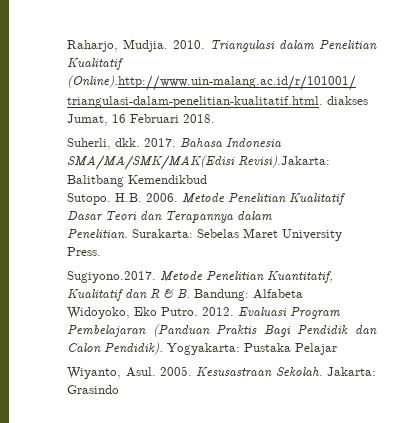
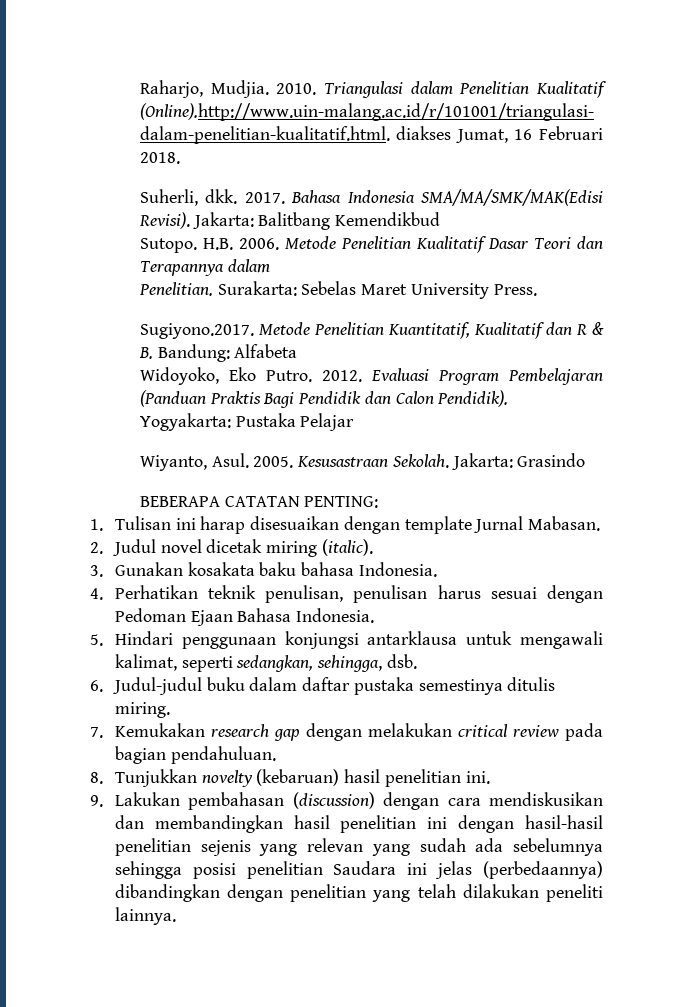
[238,155,331,168] Revisi).Jakarta: -> [138,212,254,229] Revisi). Jakarta:
(120, 389) none -> [139,496,379,508] [90,516,601,534] [90,539,373,557] [90,562,437,577] [90,585,603,603] [114,608,375,626] [90,631,603,649] [114,654,417,672] [90,677,556,695] [114,702,170,718] [90,723,603,741] [114,746,276,764] [90,769,490,787] [90,792,603,810] [114,815,603,833] [114,838,603,856] [114,861,603,879] [114,884,603,902] [114,907,176,925] // BEBERAPA CATATAN PENTING: // 1. Tulisan ini harap disesuaikan dengan template Jurnal Mabasan. // 2. Judul novel dicetak miring (italic). // 3. Gunakan kosakata baku bahasa Indonesia. // 4. Perhatikan teknik penulisan, penulisan harus sesuai dengan Pedoman Ejaan Bahasa Indonesia. // 5. Hindari penggunaan konjungsi antarklausa untuk mengawali kalimat, seperti sedangkan, sehingga, dsb. // 6. Judul-judul buku dalam daftar pustaka semestinya ditulis miring. // 7. Kemukakan research gap dengan melakukan critical review pada bagian pendahuluan. // 8. Tunjukkan novelty (kebaruan) hasil penelitian ini. // 9. Lakukan pembahasan (discussion) dengan cara mendiskusikan dan membandingkan hasil penelitian ini dengan hasil-hasil penelitian sejenis yang relevan yang sudah ada sebelumnya sehingga posisi penelitian Saudara ini jelas (perbedaannya) dibandingkan dengan penelitian yang telah dilakukan peneliti lainnya.

